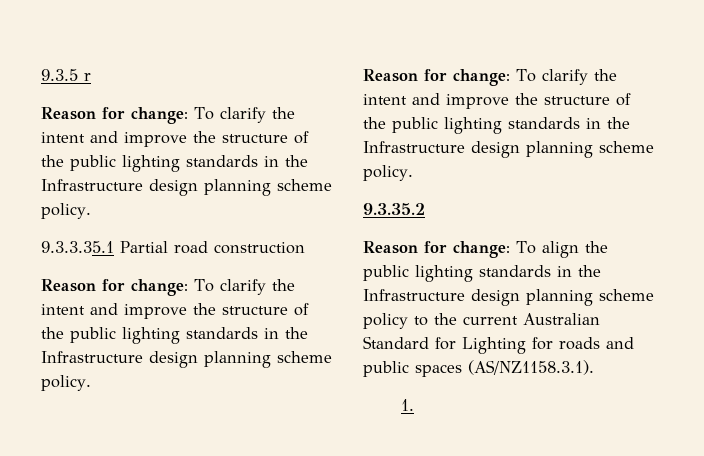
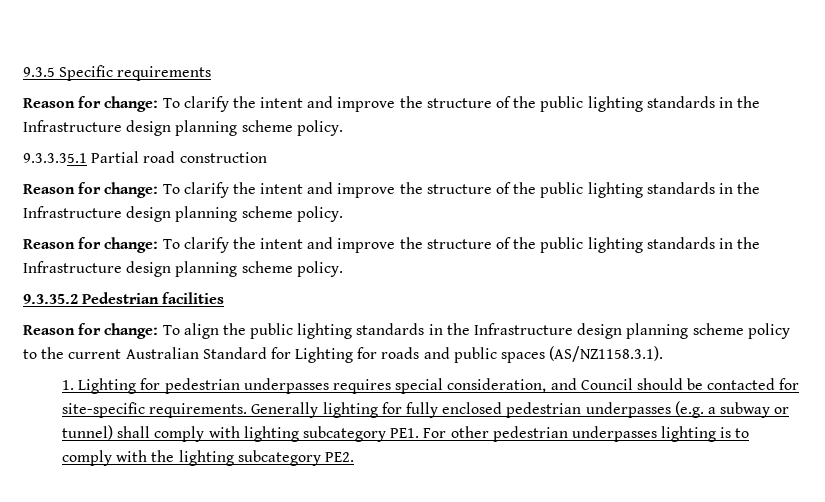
[84,73,91,81] r -> [59,65,212,81] Specific requirements
(425, 209) none -> [82,292,225,304] Pedestrian facilities
(415, 405) none -> [78,378,800,394] [62,401,790,418] [62,425,750,442] [62,450,354,466] Lighting for pedestrian underpasses requires special consideration, and Council should be contacted for site-specific requirements. Generally lighting for fully enclosed pedestrian underpasses (e.g. a subway or tunnel) shall comply with lighting subcategory PE1. For other pedestrian underpasses lighting is to comply with the lighting subcategory PE2.

